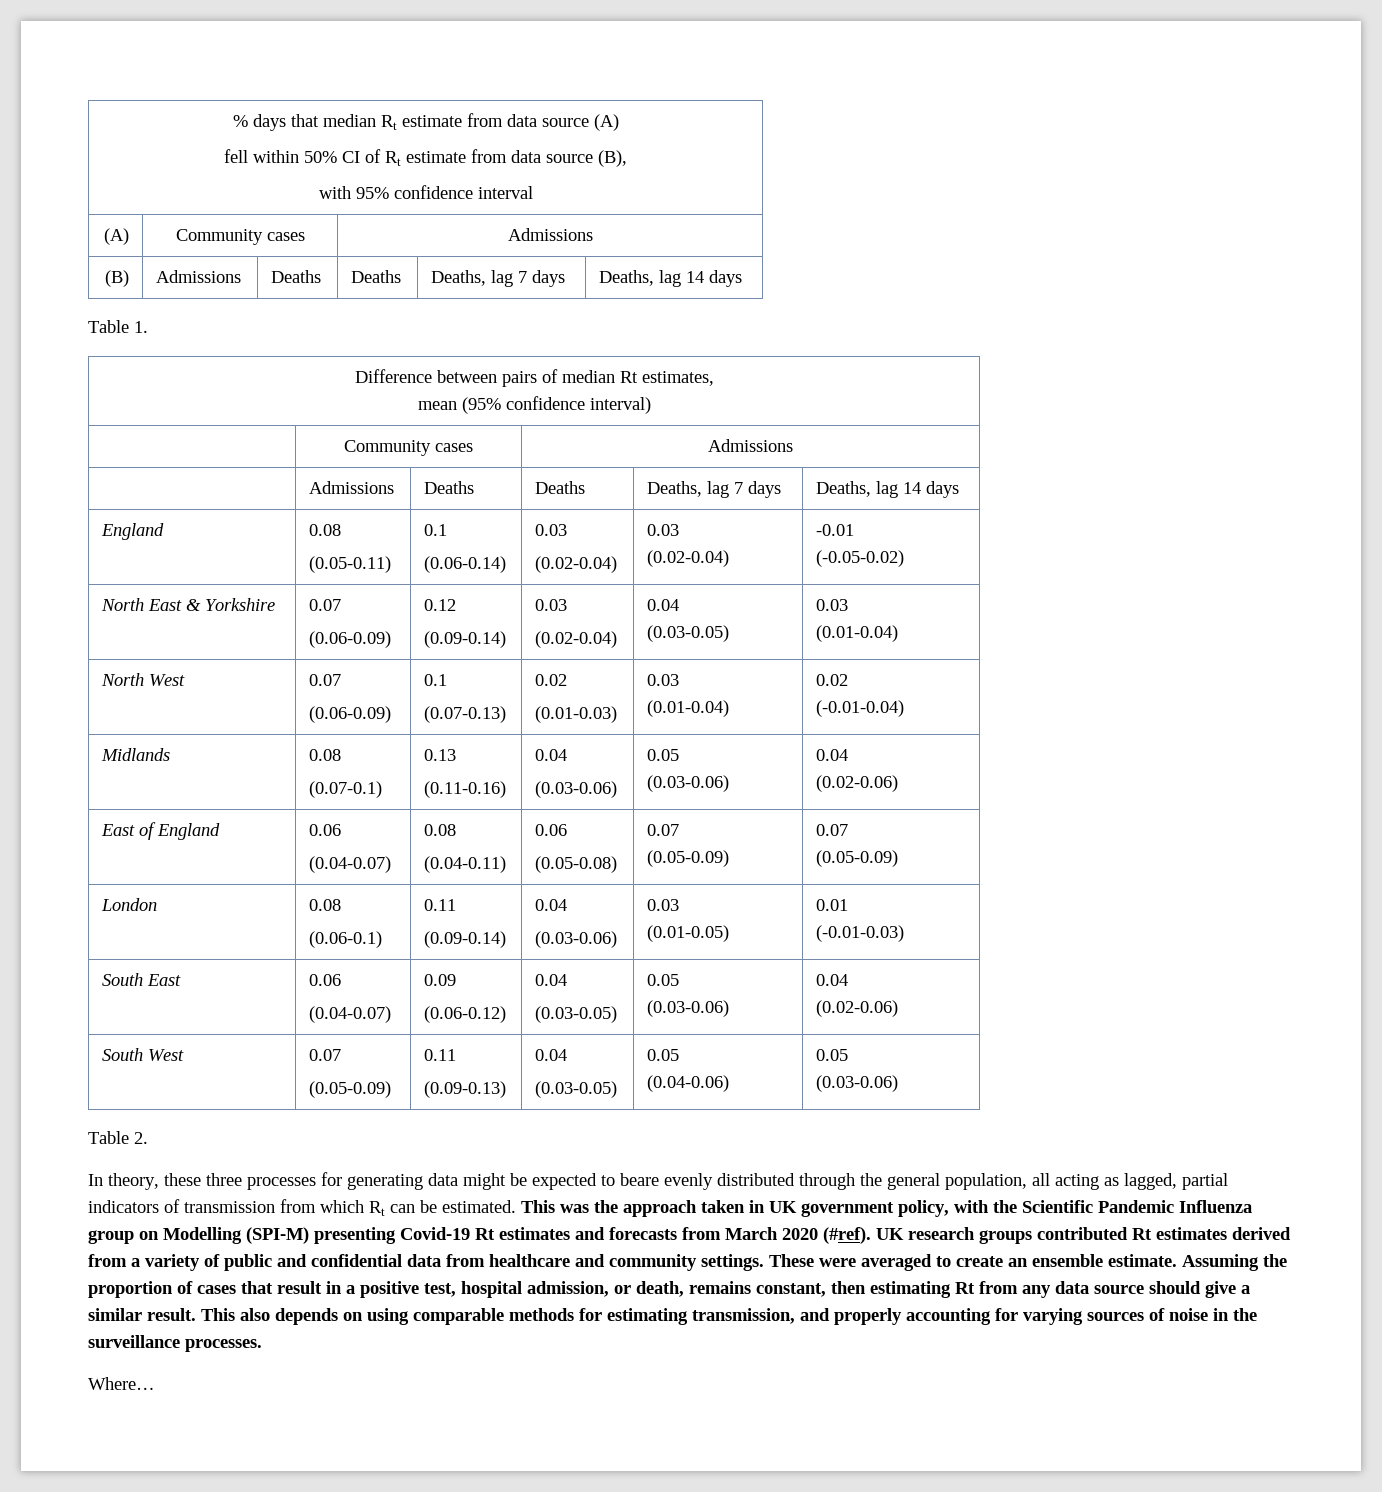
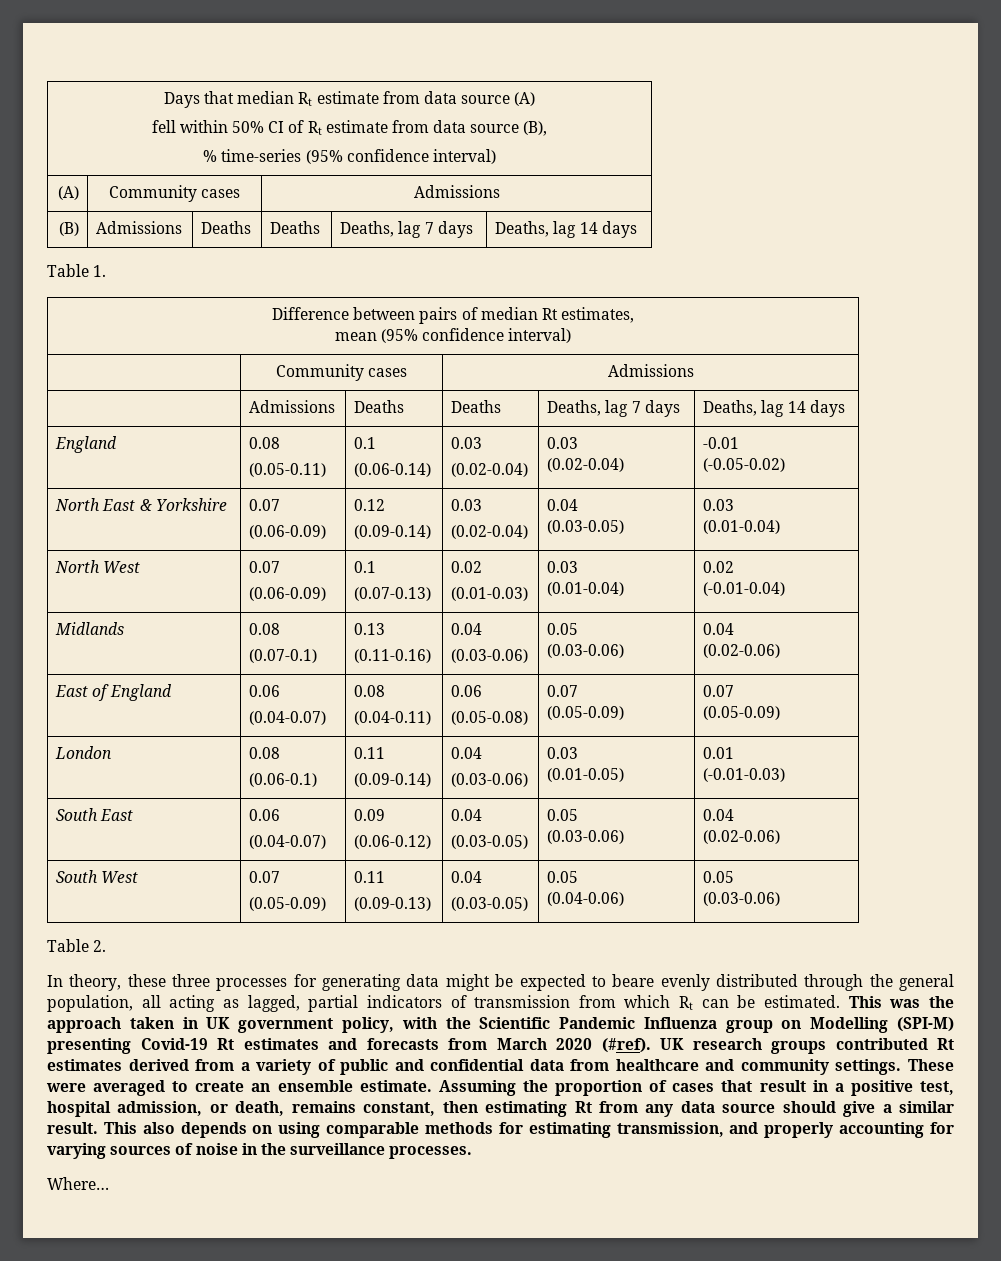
[232,114,286,131] % days -> [163,92,200,108] Days
[318,185,533,199] with 95% confidence interval -> [203,149,496,164] % time-series (95% confidence interval)

